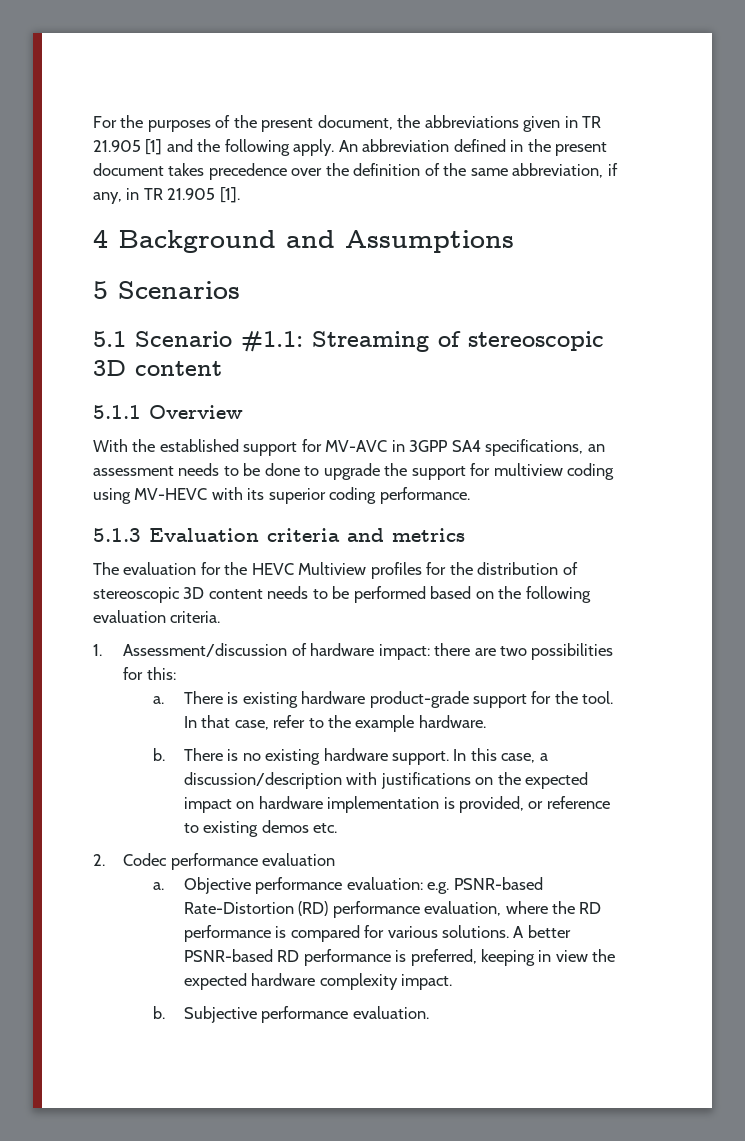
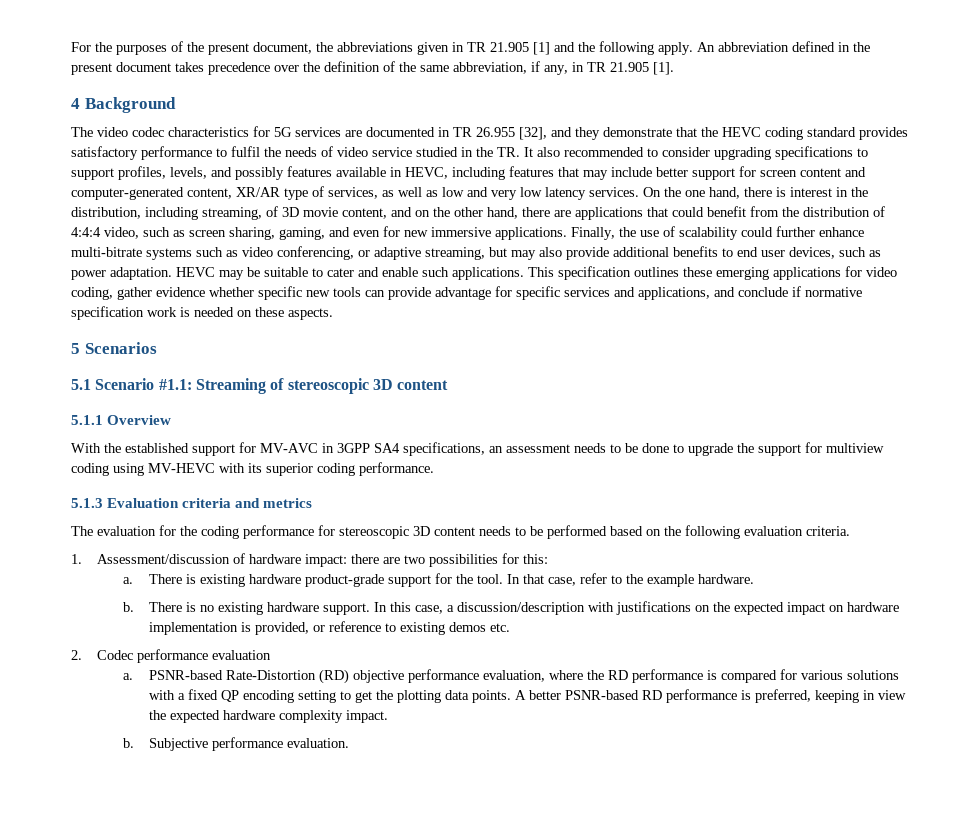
[286,230,514,253] and Assumptions -> [71,126,908,140] [71,146,868,160] [71,166,866,180] [71,186,868,200] [71,206,885,220] [71,226,864,240] [71,246,881,260] [71,266,897,280] [71,286,862,300] [71,306,333,320] // The video codec characteristics for 5G services are documented in TR 26.955 [32], and they demonstrate that the HEVC coding standard provides satisfactory performance to fulfil the needs of video service studied in the TR. It also recommended to consider upgrading specifications to support profiles, levels, and possibly features available in HEVC, including features that may include better support for screen content and computer-generated content, XR/AR type of services, as well as low and very low latency services. On the one hand, there is interest in the distribution, including streaming, of 3D movie content, and on the other hand, there are applications that could benefit from the distribution of 4:4:4 video, such as screen sharing, gaming, and even for new immersive applications. Finally, the use of scalability could further enhance multi-bitrate systems such as video conferencing, or adaptive streaming, but may also provide additional benefits to end user devices, such as power adaptation. HEVC may be suitable to cater and enable such applications. This specification outlines these emerging applications for video coding, gather evidence whether specific new tools can provide advantage for specific services and applications, and conclude if normative specification work is needed on these aspects.
[251,562,578,579] HEVC Multiview profiles for the distribution of -> [201,525,335,539] coding performance for
[183,877,450,894] Objective performance evaluation: e.g. -> (134, 676) none
(329, 908) none -> [353,670,405,683] objective
[441,925,509,938] solutions. -> [847,670,900,680] [149,689,512,703] solutions with a fixed QP encoding setting to get the plotting data points.

